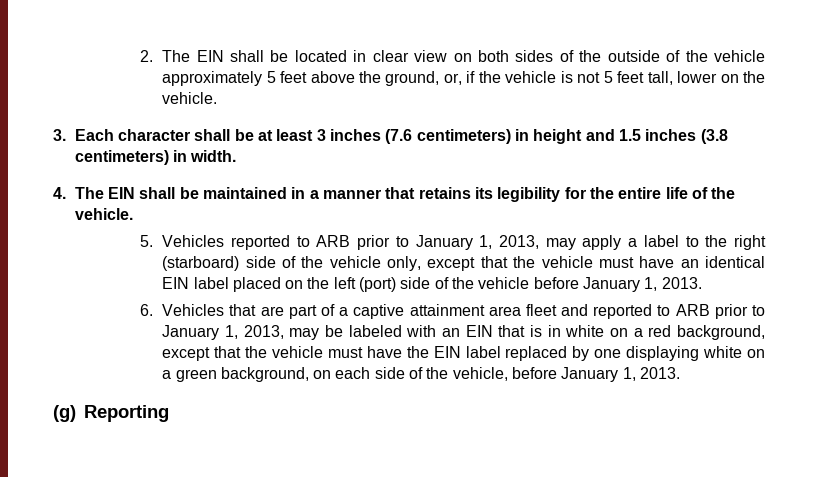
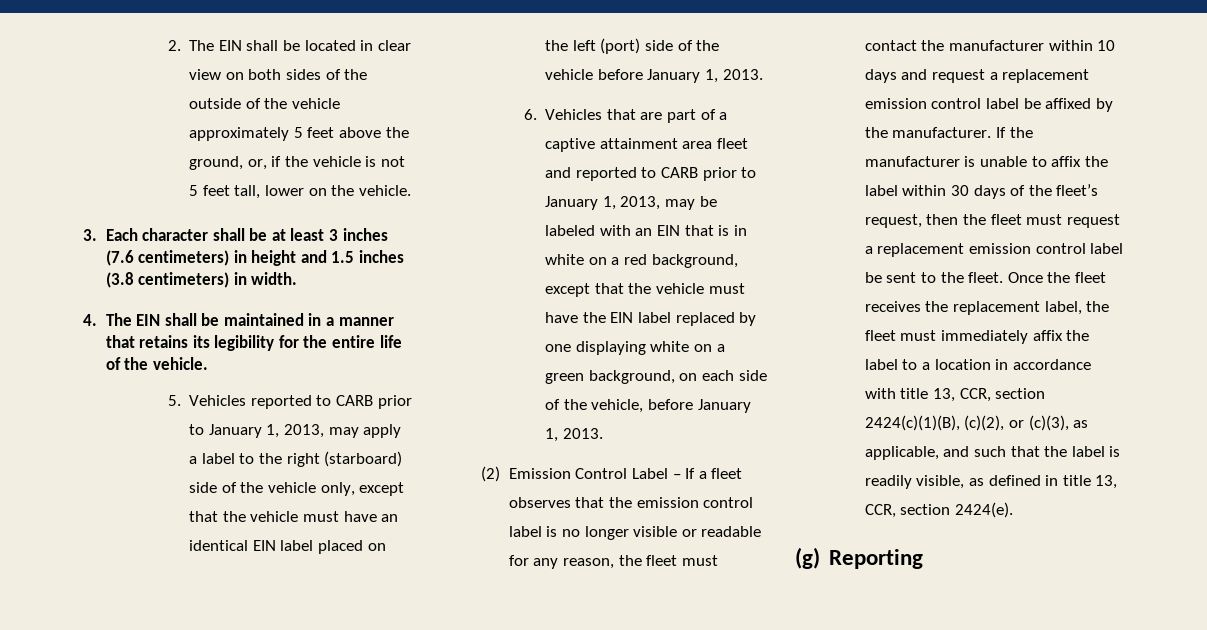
[316,235,351,247] ARB -> [335,395,373,406] CARB
[675,304,710,316] ARB -> [660,167,698,178] CARB
(681, 373) none -> [481,466,743,482] [508,497,754,508] [508,526,762,540] [508,555,718,569] [864,40,1116,51] [864,69,1090,83] [864,98,1113,112] [864,127,1033,138] [864,156,1108,167] [864,184,1099,199] [864,214,1120,228] [864,243,1124,257] [864,272,1106,283] [864,301,1110,315] [864,330,1090,344] [864,359,1091,370] [864,388,1046,402] [864,415,1089,431] [864,446,1121,460] [864,475,1118,489] [864,502,1014,518] // (2) Emission Control Label – If a fleet observes that the emission control label is no longer visible or readable for any reason, the fleet must contact the manufacturer within 10 days and request a replacement emission control label be affixed by the manufacturer. If the manufacturer is unable to affix the label within 30 days of the fleet’s request, then the fleet must request a replacement emission control label be sent to the fleet. Once the fleet receives the replacement label, the fleet must immediately affix the label to a location in accordance with title 13, CCR, section 2424(c)(1)(B), (c)(2), or (c)(3), as applicable, and such that the label is readily visible, as defined in title 13, CCR, section 2424(e).

